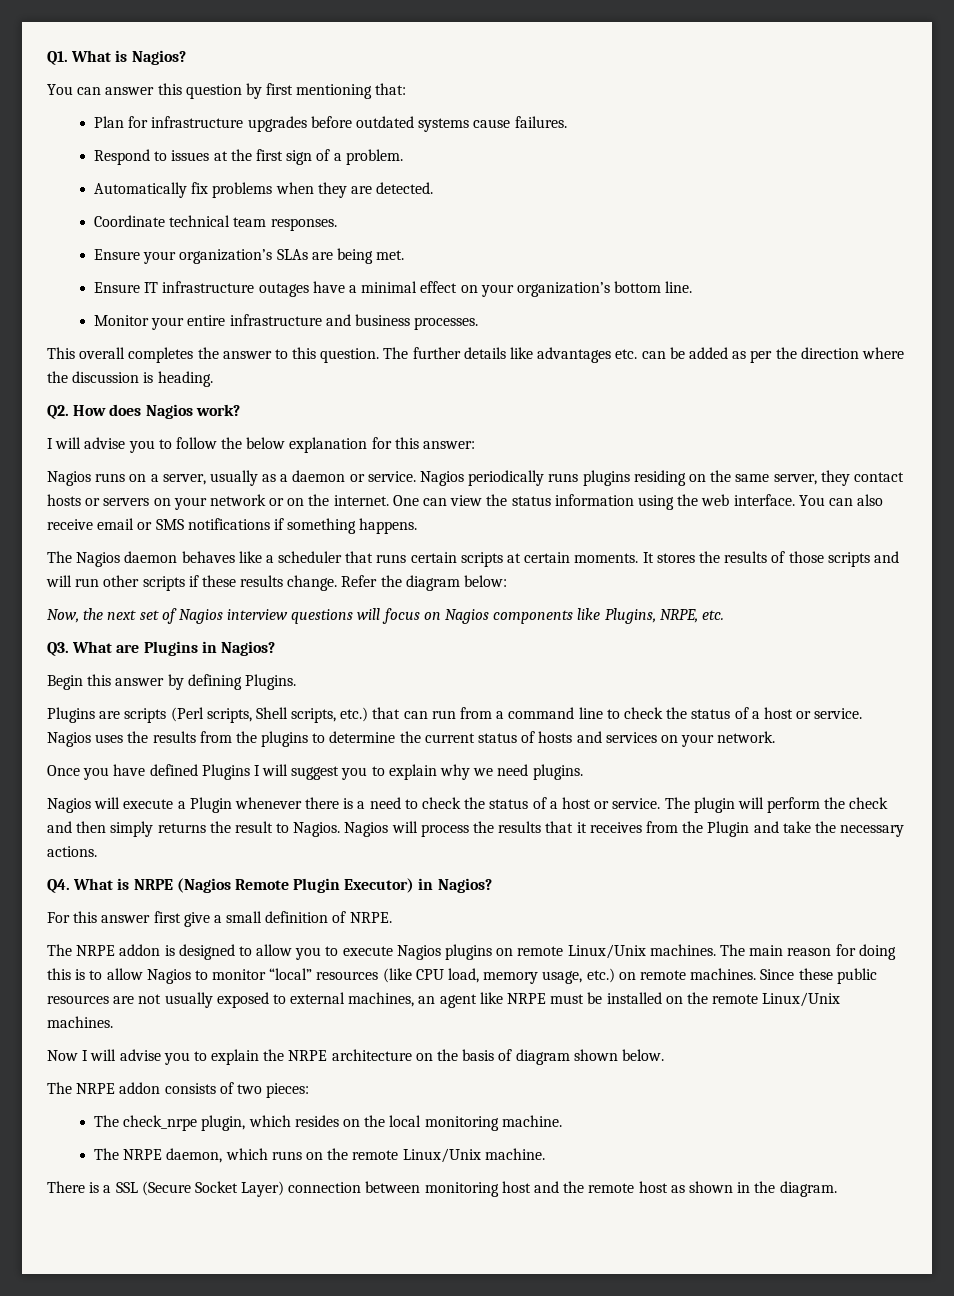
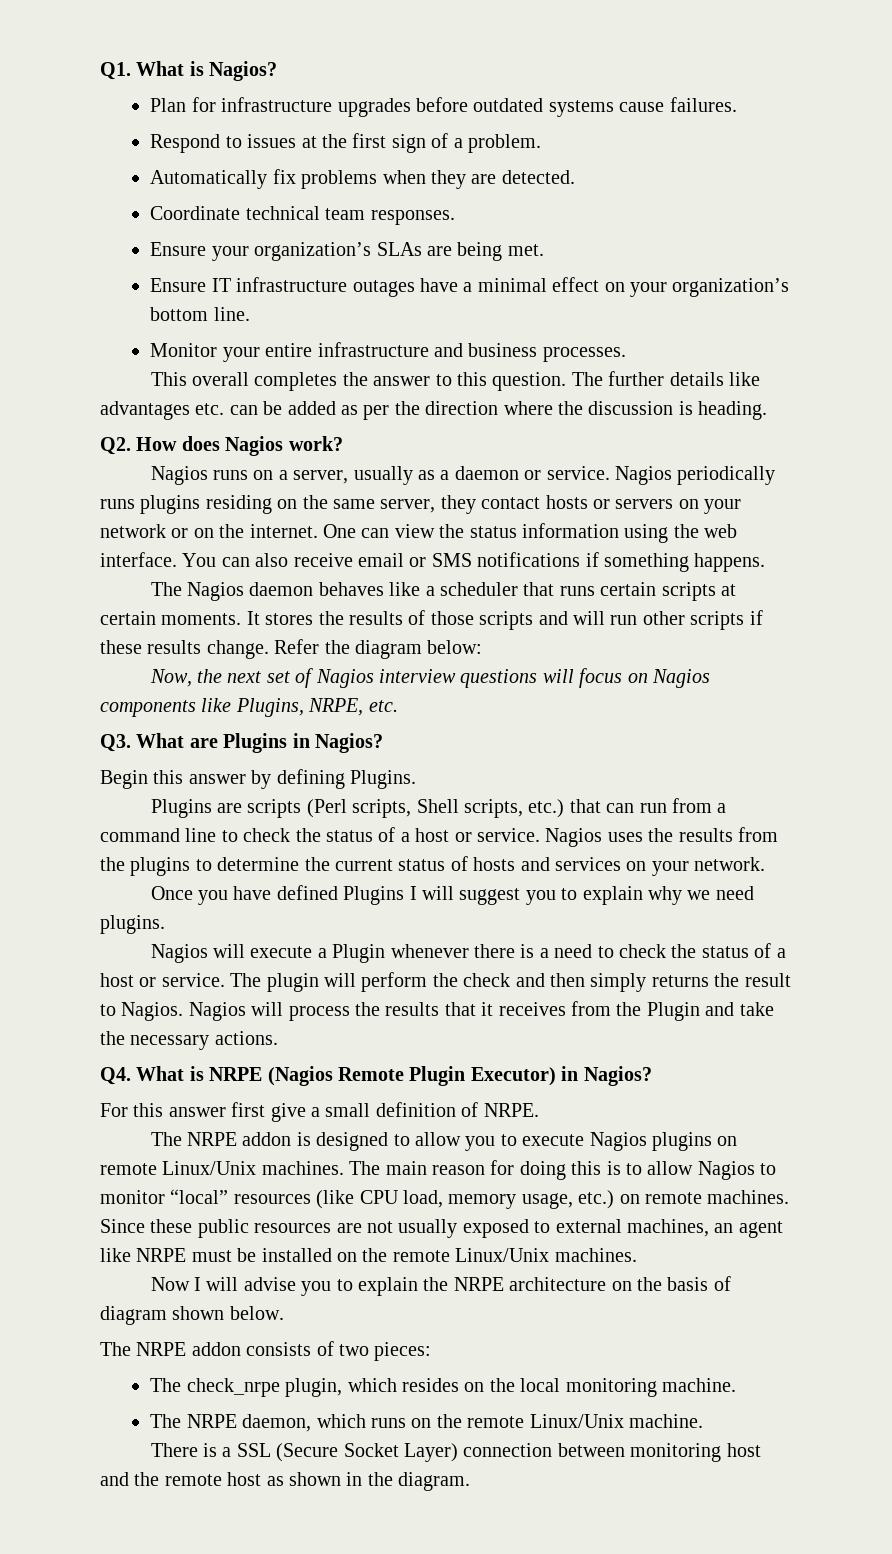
[47,83,407,99] // You can answer this question by first mentioning that: -> (278, 71) none
[47,437,476,453] // I will advise you to follow the below explanation for this answer: -> (343, 443) none

